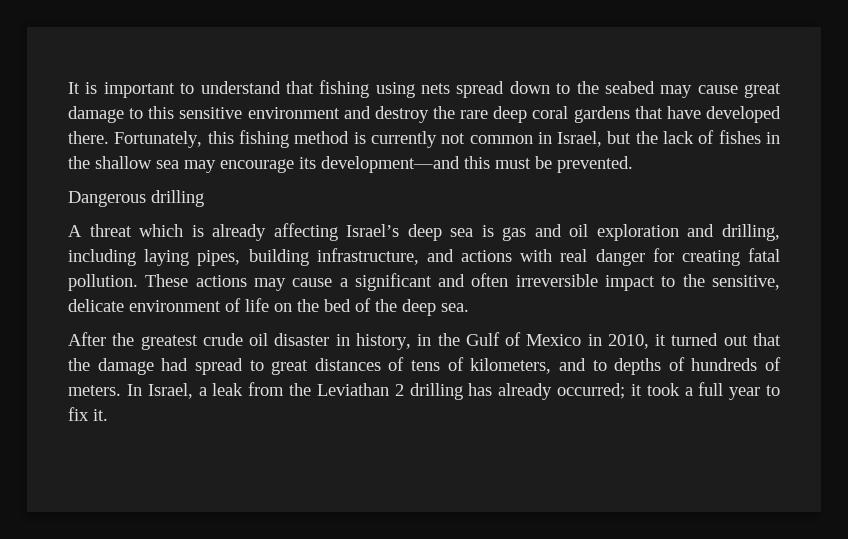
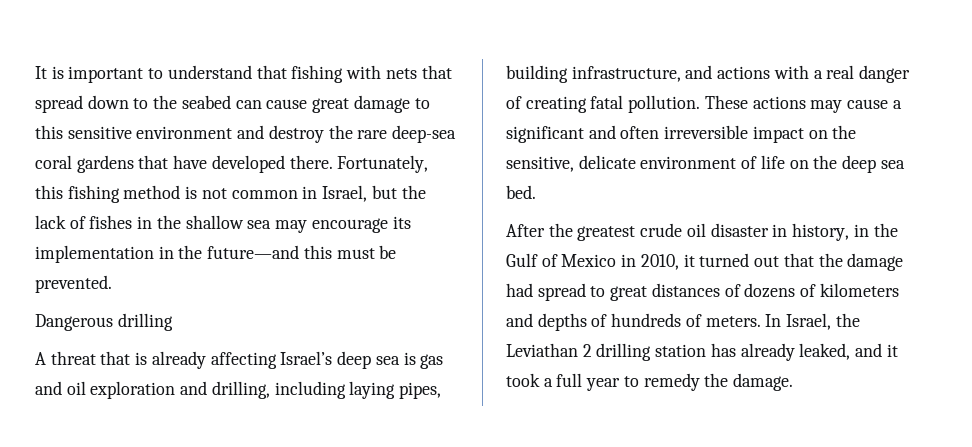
[375,82,450,98] using nets -> [346,65,452,79] with nets that
[660,85,693,98] may -> [235,100,262,109] can
[493,106,528,123] deep -> [392,125,457,143] deep-sea
[370,131,437,148] currently -> (198, 192) none
[321,156,460,173] development—and -> [35,245,300,263] implementation in the future—and
[139,224,184,237] which -> [100,351,131,365] that
(553, 255) none -> [813,70,823,79] a
[652,248,674,262] for -> [506,96,522,109] of
[661,276,676,287] to -> [808,130,828,139] on
[324,298,469,316] bed of the deep sea. -> [842,155,905,173] [506,185,536,199] deep sea bed.
[411,357,607,374] tens of kilometers, and to -> [744,283,899,298] [506,313,533,327] dozens of kilometers and
[198,382,285,396] a leak from -> (832, 321) none
(463, 391) none -> [655,344,707,357] station
[557,383,625,399] occurred; -> [799,343,883,360] leaked, and
[68,407,108,421] fix it. -> [643,373,794,391] remedy the damage.

